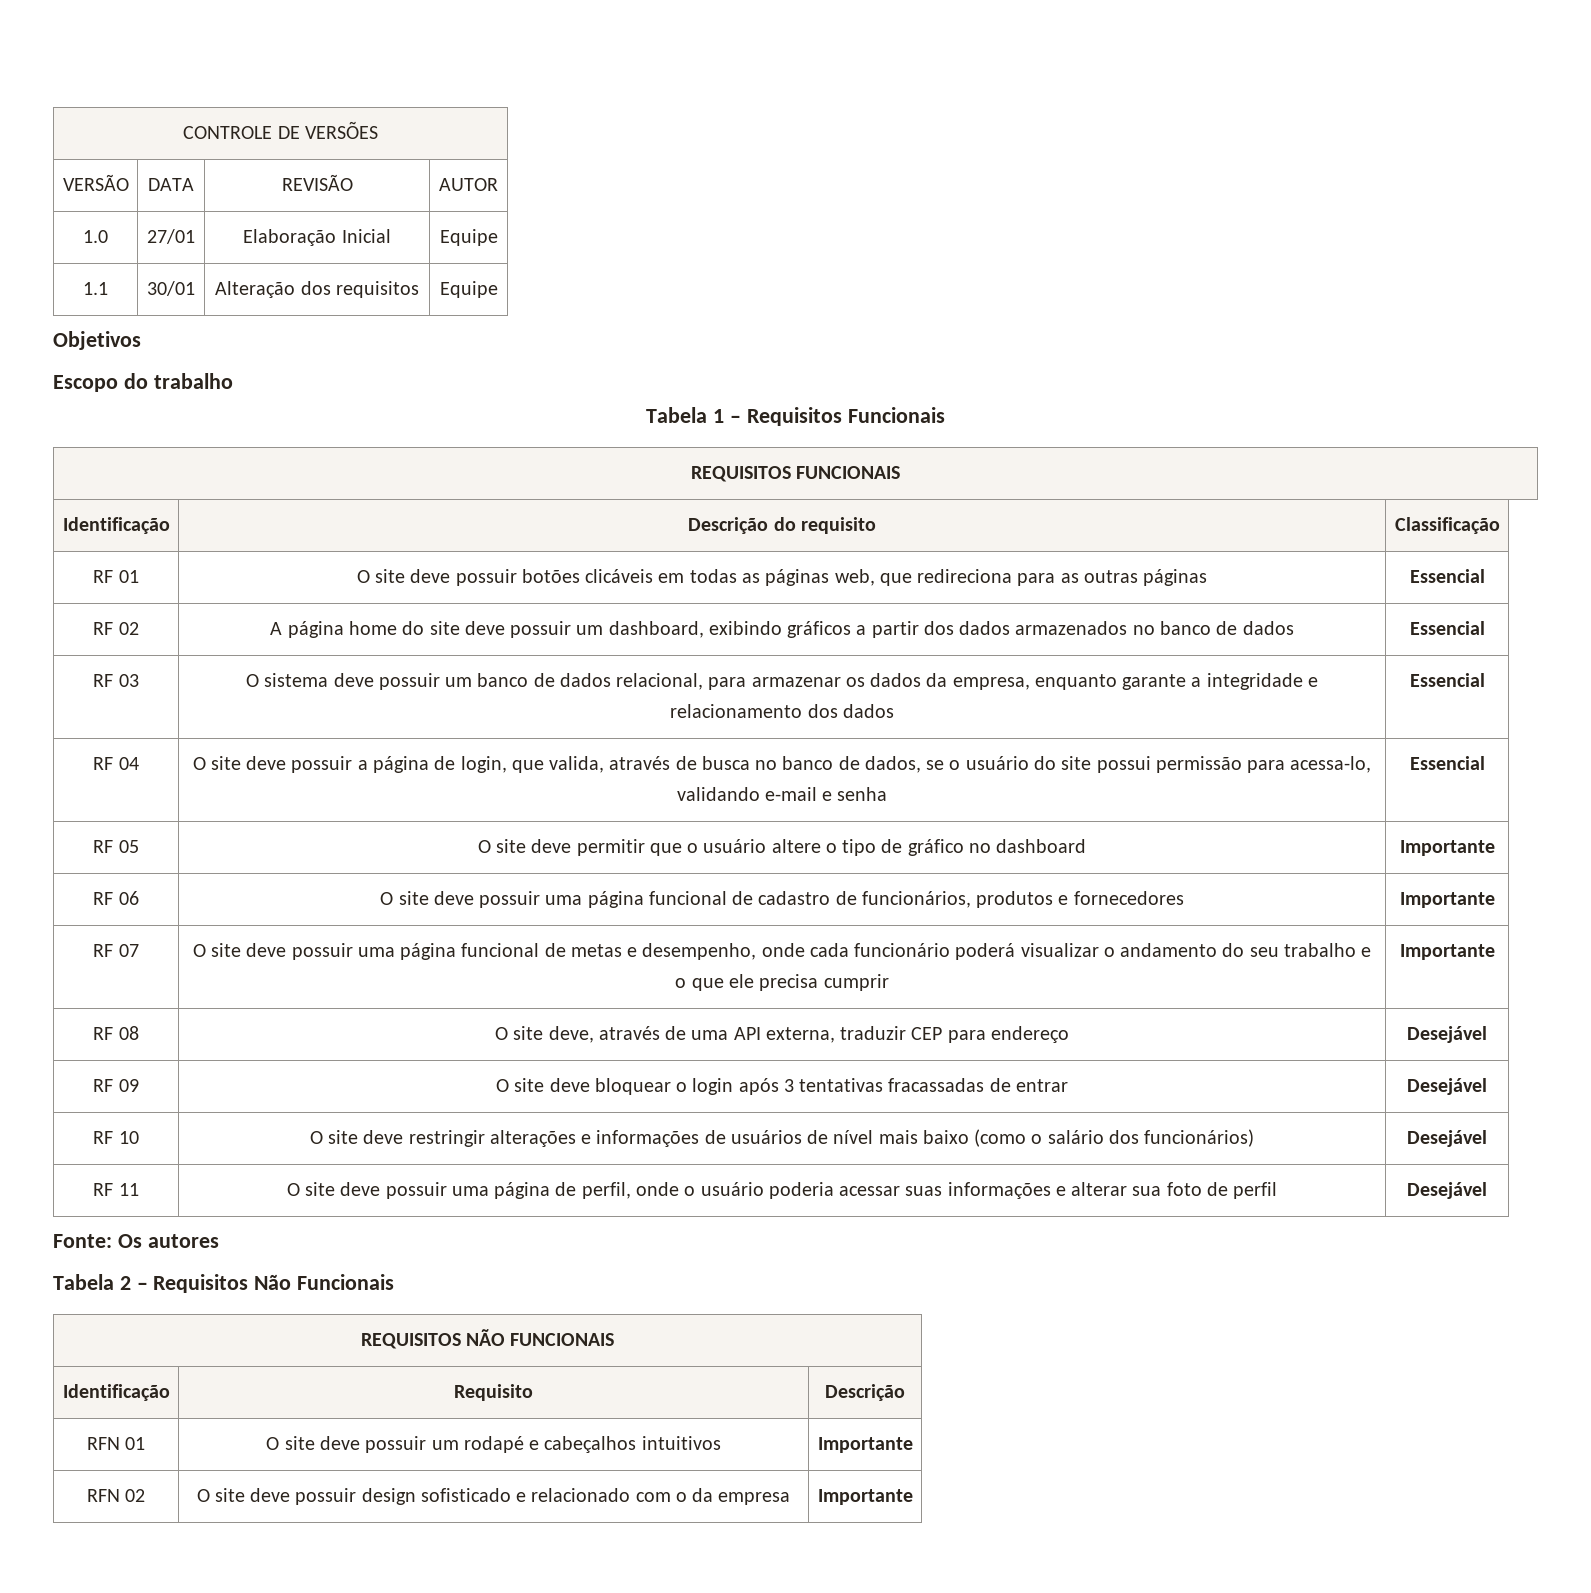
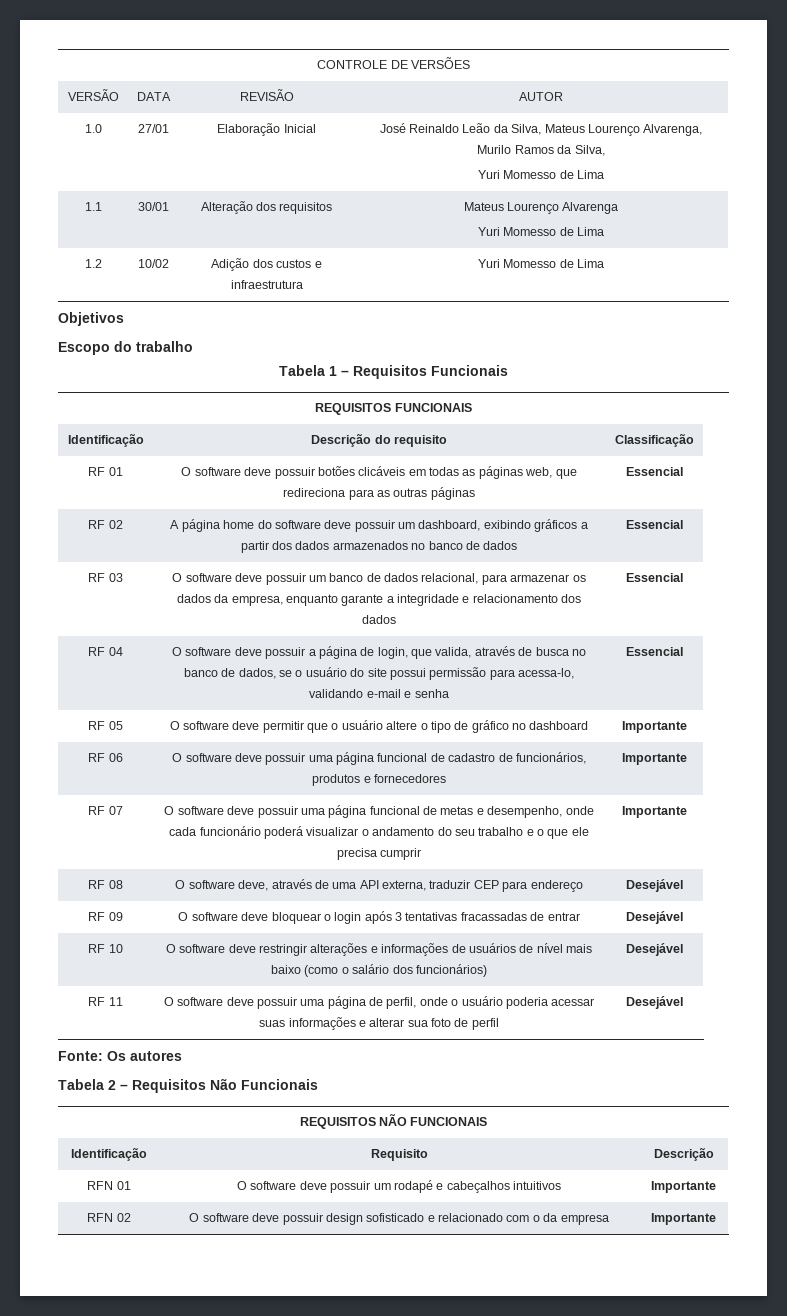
[439,229,498,246] Equipe -> [379,123,703,136] [477,145,605,156] [477,170,605,179] José Reinaldo Leão da Silva, Mateus Lourenço Alvarenga, Murilo Ramos da Silva, // Yuri Momesso de Lima
[439,281,498,298] Equipe -> [463,202,619,214] [477,227,605,236] [84,259,102,268] [138,259,169,268] [211,258,322,271] [230,280,303,289] [477,259,605,268] Mateus Lourenço Alvarenga // Yuri Momesso de Lima // 1.2 | 10/02 | Adição dos custos e infraestrutura | Yuri Momesso de Lima
[375,569,406,583] site -> [194,467,241,476] software
[429,621,460,635] site -> [274,520,321,529] software
[264,673,329,687] sistema -> [185,573,232,582] software
[210,756,241,770] site -> [185,647,232,656] software
[496,839,527,853] site -> [182,721,229,730] software
[398,891,429,905] site -> [185,753,232,762] software
[210,943,241,957] site -> [177,806,224,815] software
[513,1026,544,1040] site -> [188,880,235,889] software
[514,1078,545,1092] site -> [191,912,238,921] software
[328,1130,359,1144] site -> [179,944,226,953] software
[305,1182,336,1196] site -> [177,997,224,1006] software
[284,1436,315,1450] site -> [250,1181,297,1190] software
[214,1488,245,1502] site -> [202,1213,249,1222] software

